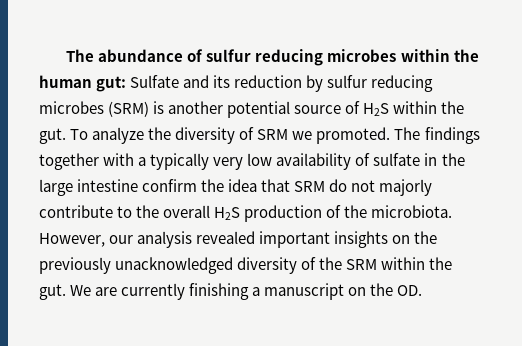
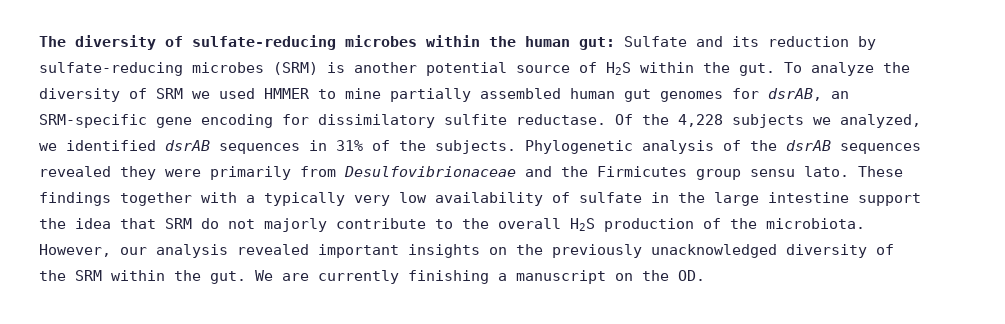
[66,49,324,66] The abundance of sulfur reducing -> [39,35,336,50] The diversity of sulfate-reducing
[327,75,434,92] sulfur reducing -> [39,62,183,76] sulfate-reducing
[316,127,421,144] promoted. The -> [219,88,849,102] [39,114,921,128] [39,140,921,154] [39,166,903,180] used HMMER to mine partially assembled human gut genomes for dsrAB, an SRM-specific gene encoding for dissimilatory sulfite reductase. Of the 4,228 subjects we analyzed, we identified dsrAB sequences in 31% of the subjects. Phylogenetic analysis of the dsrAB sequences revealed they were primarily from Desulfovibrionaceae and the Firmicutes group sensu lato. These
[142,179,198,192] confirm -> [858,193,921,206] support

